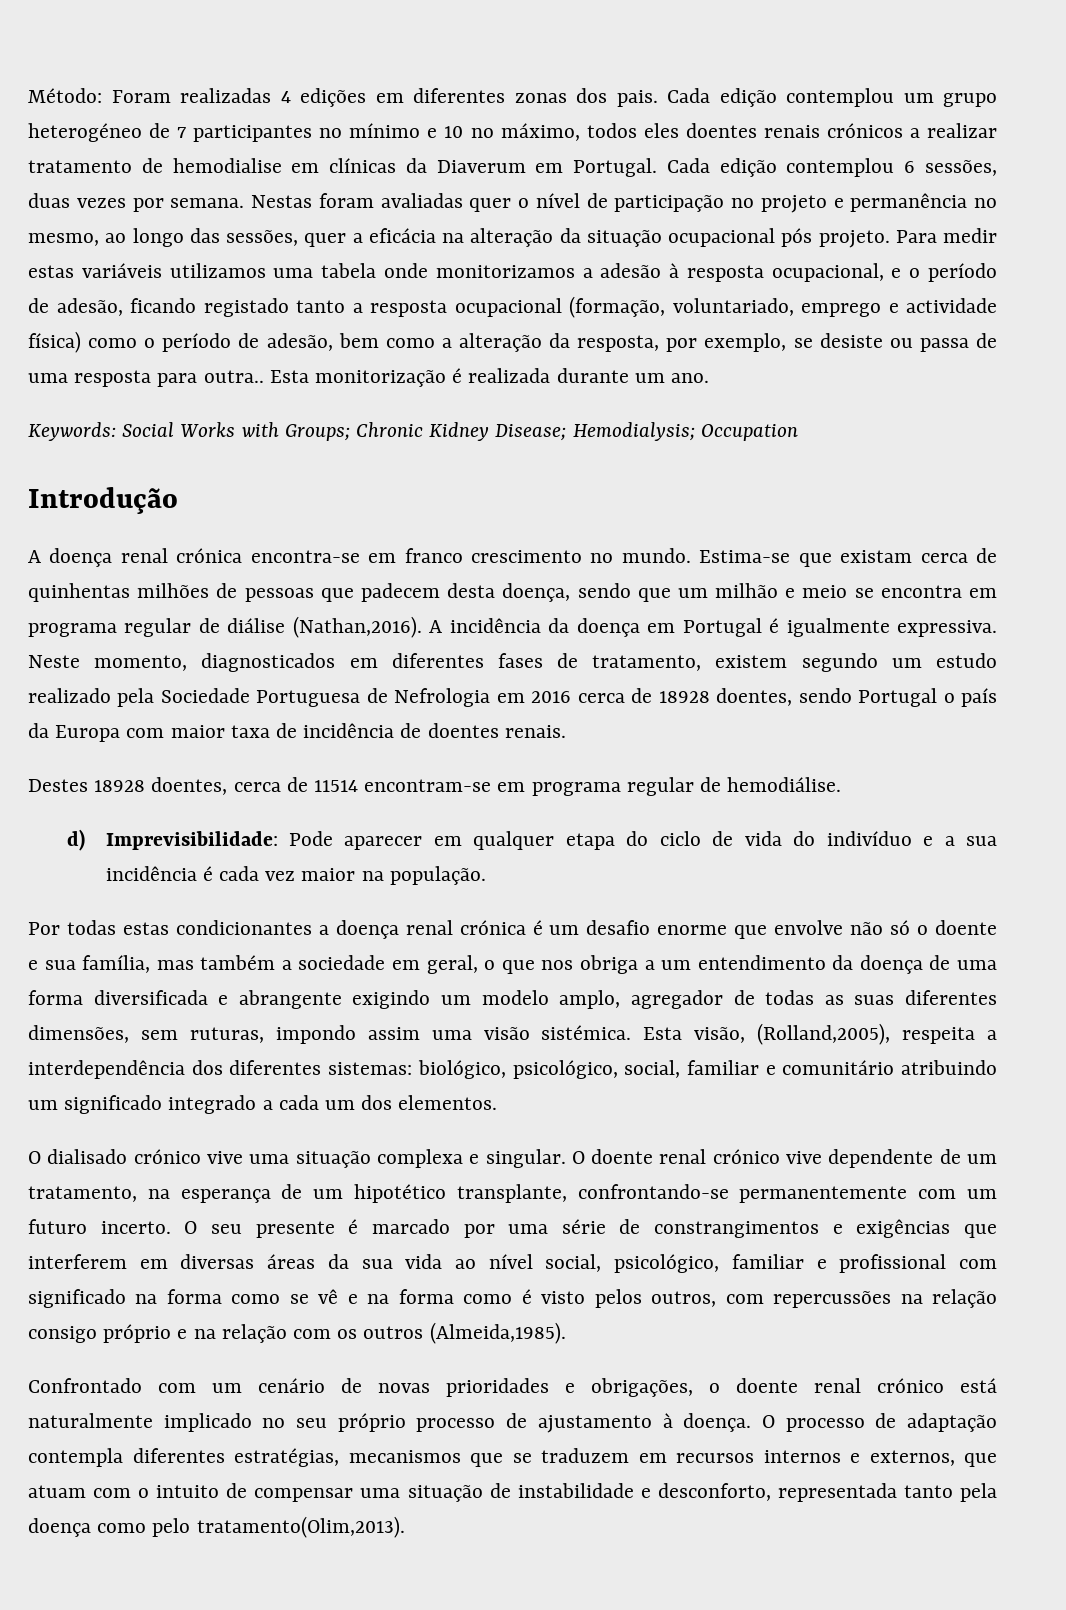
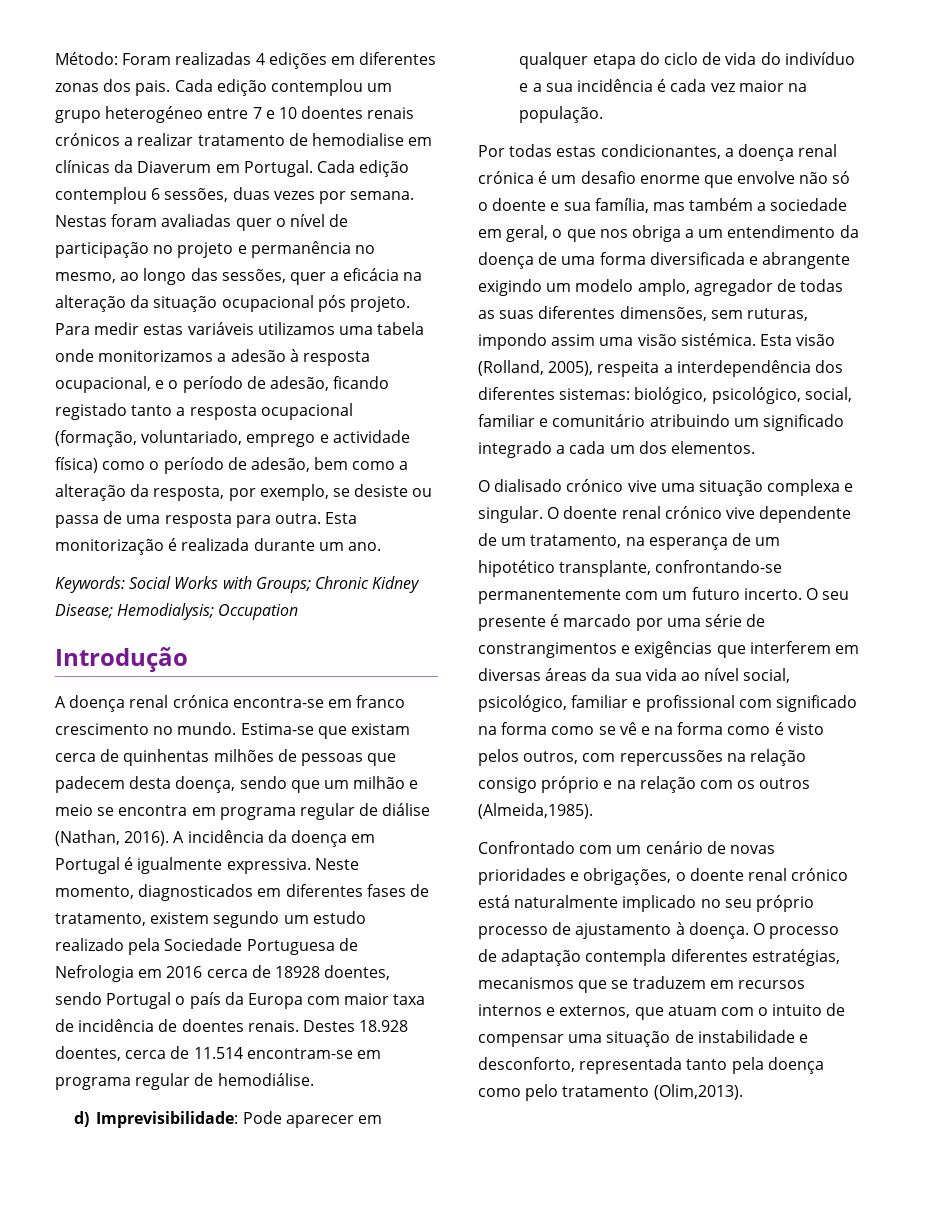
[149,123,679,142] de 7 participantes no mínimo e 10 no máximo, todos eles -> [207,107,297,119] entre 7 e 10
[203,370,264,383] outra.. -> [274,513,321,524] outra.
[292,616,422,638] (Nathan,2016). -> [55,830,170,846] (Nathan, 2016).
[28,779,146,792] // Destes 18928 -> [302,1020,409,1032] Destes 18.928
[314,780,359,792] 11514 -> [193,1047,243,1059] 11.514
[175,920,312,935] condicionantes -> [600,144,721,159] condicionantes,
[694,1023,891,1045] visão, (Rolland,2005), -> [796,334,836,346] [478,360,594,376] visão (Rolland, 2005),
[196,1516,405,1538] tratamento(Olim,2013). -> [562,1084,743,1100] tratamento (Olim,2013).

